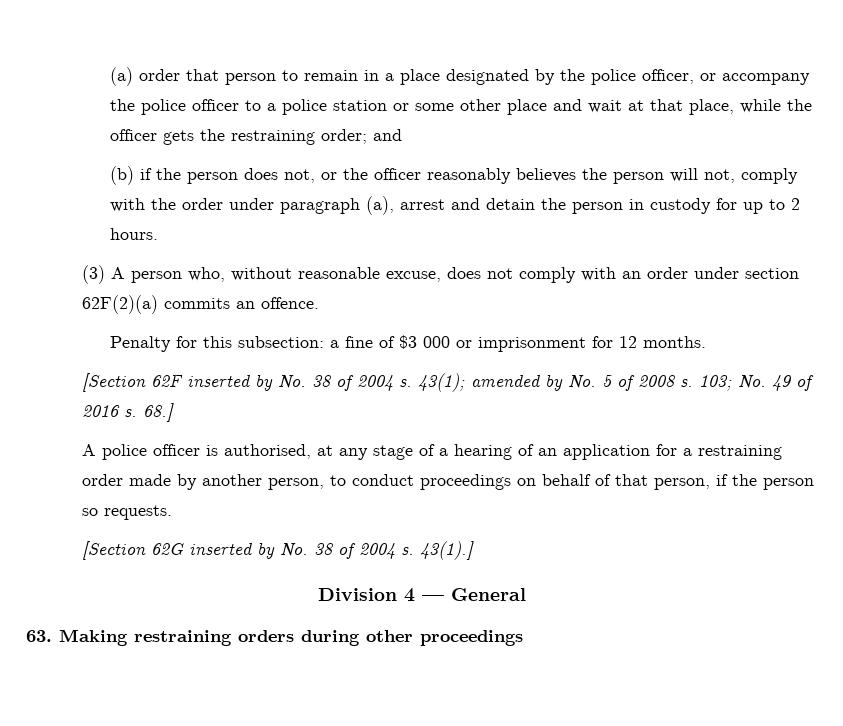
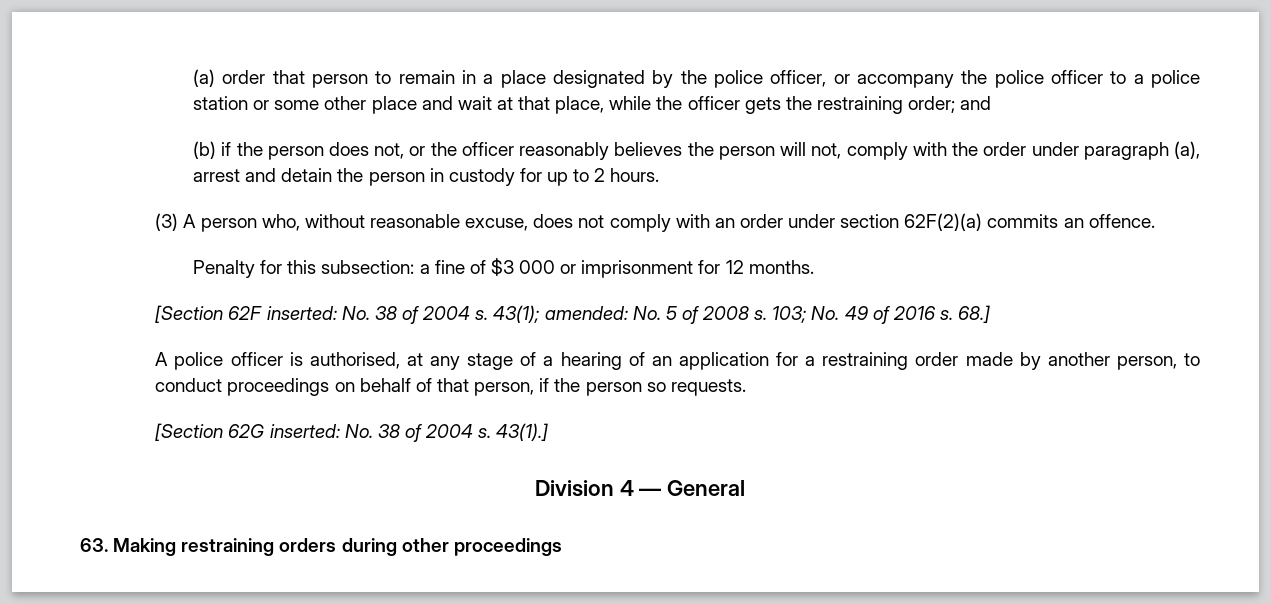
[186,374,273,391] inserted by -> [266,306,337,320] inserted:
[470,374,563,391] amended by -> [544,306,628,320] amended:
[188,542,275,559] inserted by -> [269,424,340,438] inserted:

